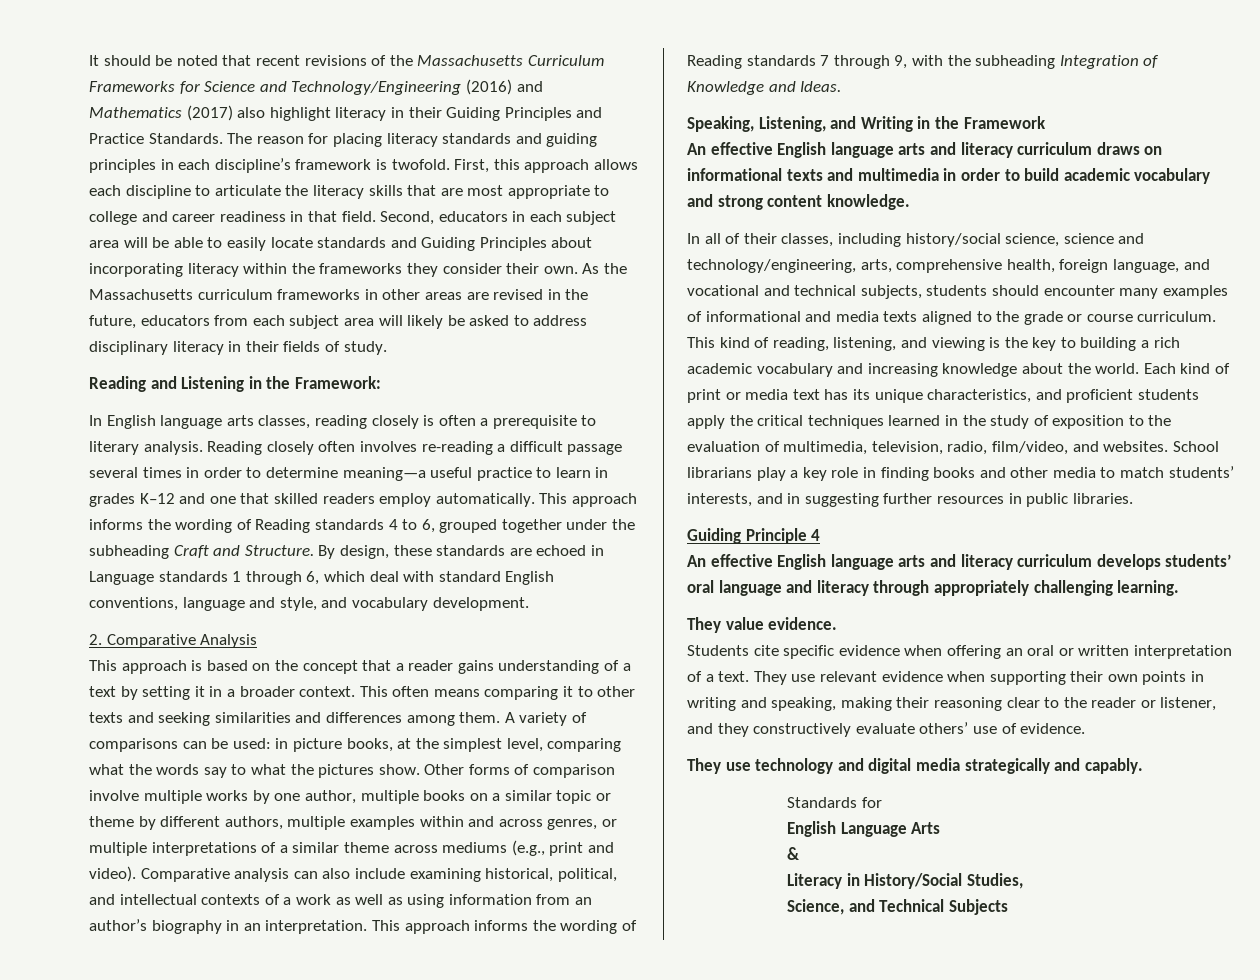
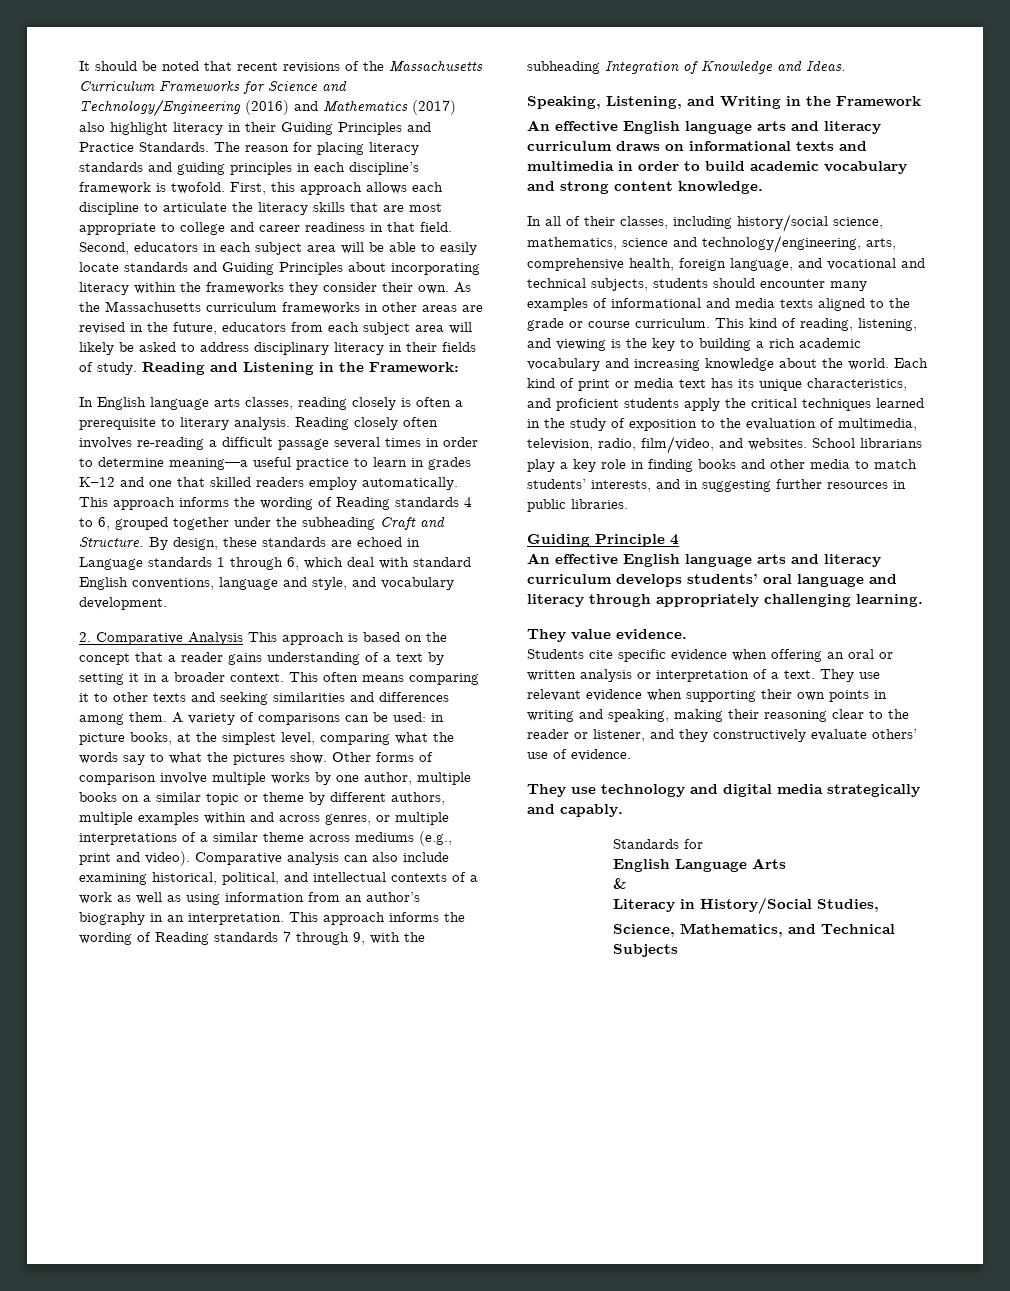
(387, 348) // -> (137, 368) none
(258, 641) // -> (243, 638) none
(1060, 240) none -> [527,237,617,250] mathematics,
(1130, 650) none -> [580,669,651,682] analysis or
(845, 907) none -> [680,923,784,937] Mathematics,

